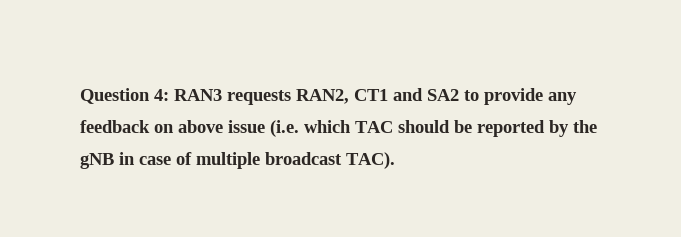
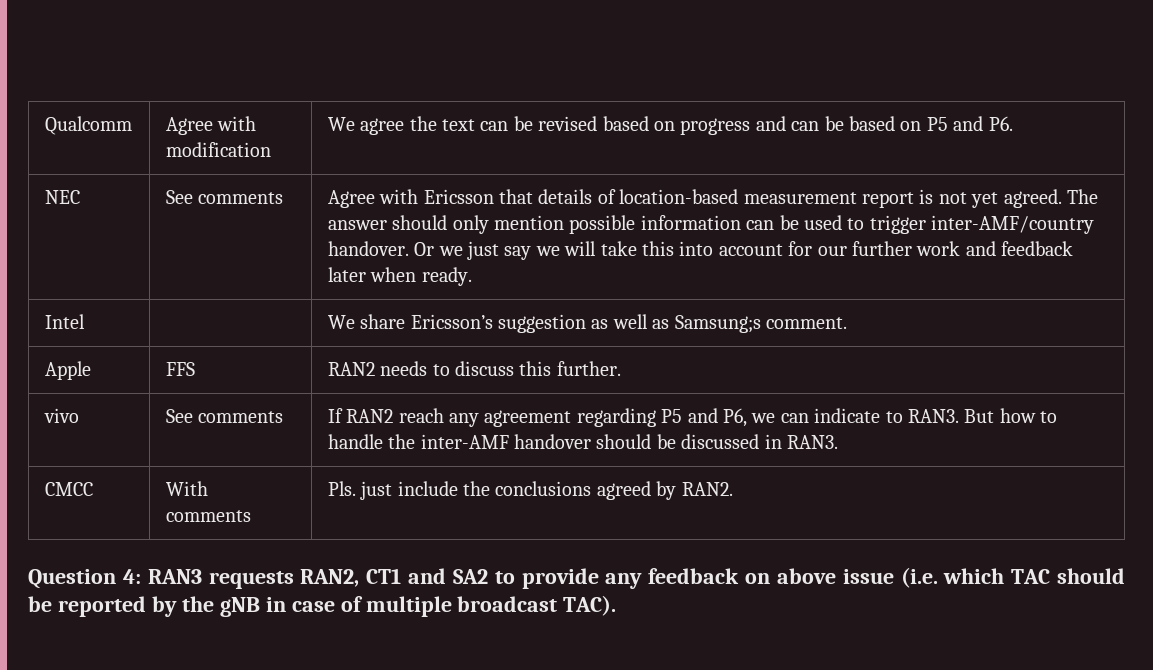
(80, 96) none -> [44,116,132,135] [165,116,257,135] [165,142,271,157] [327,116,1013,135] [44,190,80,204] [165,190,284,204] [327,189,1098,208] [327,215,1095,234] [327,241,1074,260] [327,267,472,286] [44,314,85,329] [327,314,847,333] [44,361,91,380] [165,362,195,376] [327,361,621,376] [43,408,79,423] [165,409,284,423] [327,408,1058,427] [327,434,838,449] [44,482,93,496] [165,481,208,496] [165,510,251,522] [327,481,733,500] Qualcomm | Agree with modification | We agree the text can be revised based on progress and can be based on P5 and P6. // NEC | See comments | Agree with Ericsson that details of location-based measurement report is not yet agreed. The answer should only mention possible information can be used to trigger inter-AMF/country handover. Or we just say we will take this into account for our further work and feedback later when ready. // Intel | | We share Ericsson’s suggestion as well as Samsung;s comment. // Apple | FFS | RAN2 needs to discuss this further. // vivo | See comments | If RAN2 reach any agreement regarding P5 and P6, we can indicate to RAN3. But how to handle the inter-AMF handover should be discussed in RAN3. // CMCC | With comments | Pls. just include the conclusions agreed by RAN2. //

